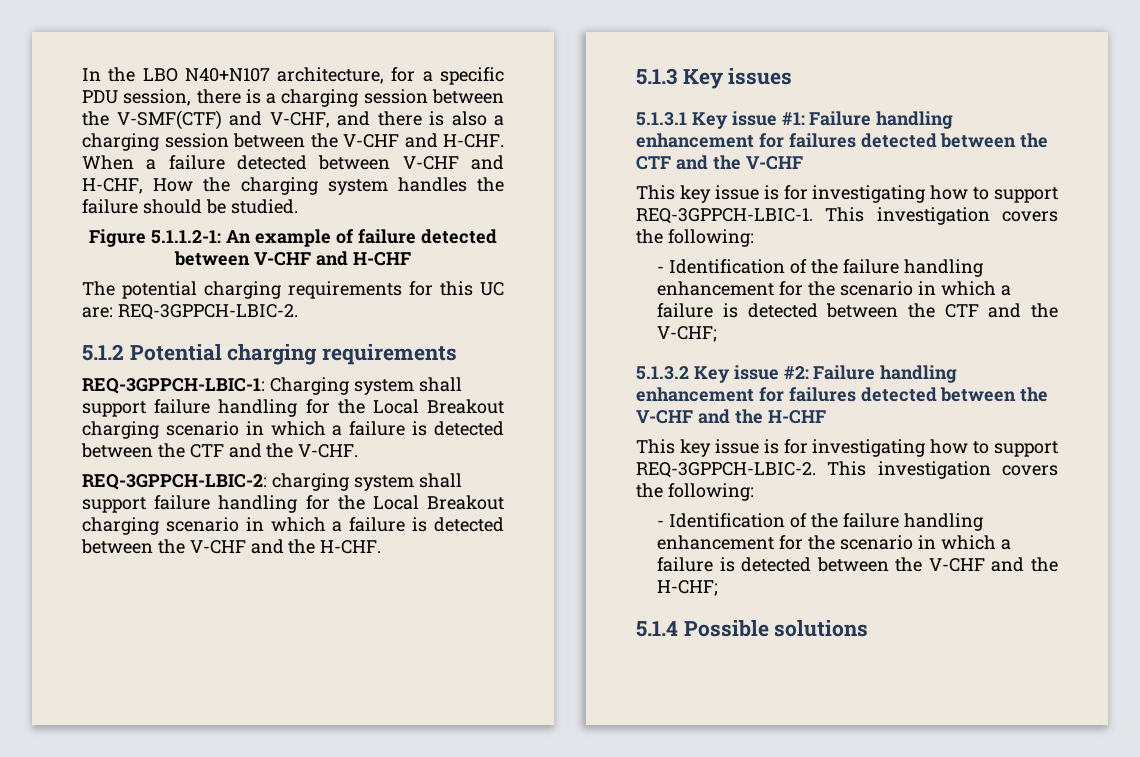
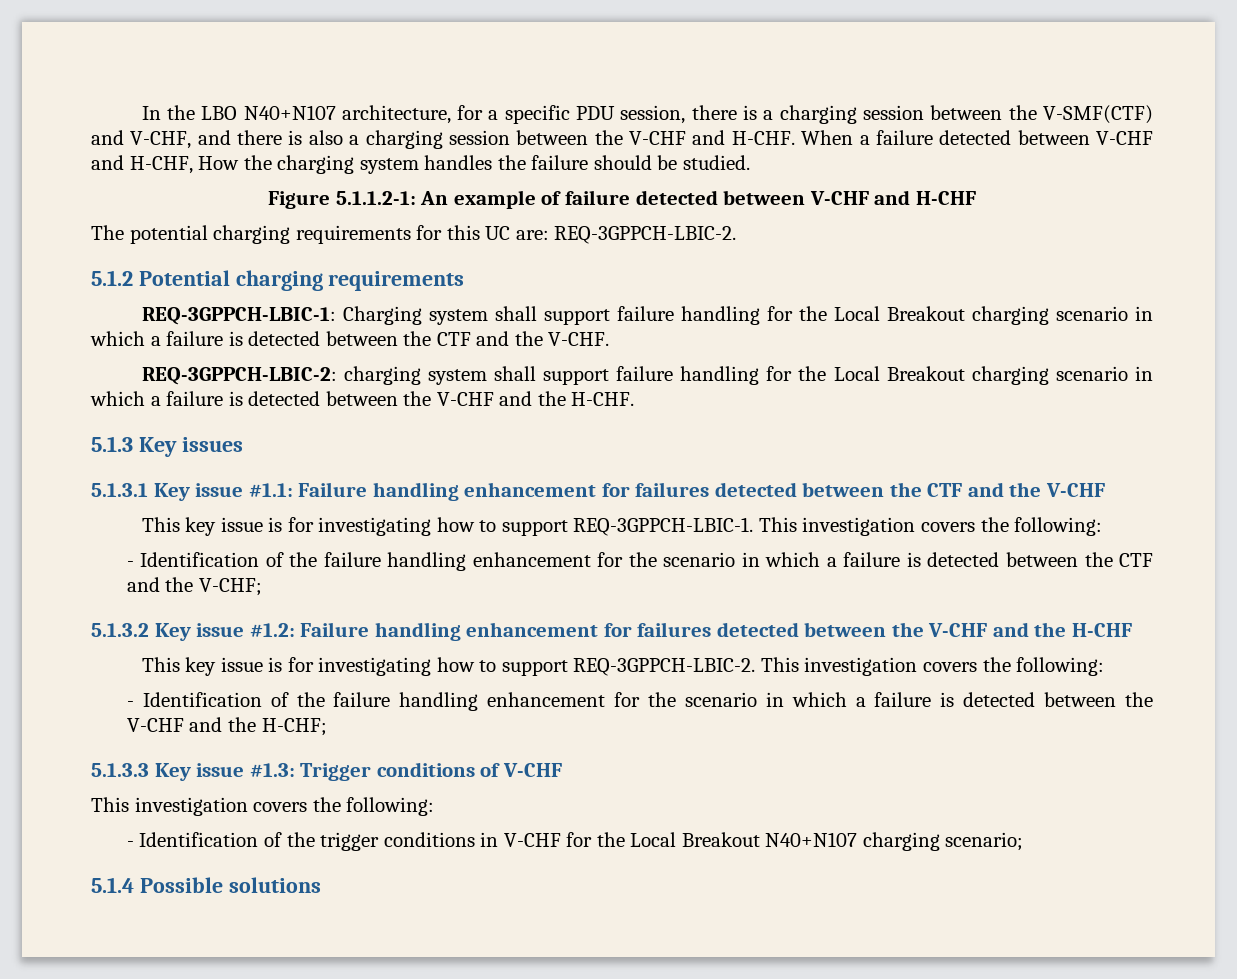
[781,112,805,125] #1: -> [248,483,293,497] #1.1:
[783,366,809,379] #2: -> [249,623,295,637] #1.2:
(719, 588) none -> [91,762,562,781] [91,797,435,816] [126,832,1024,851] // 5.1.3.3 Key issue #1.3: Trigger conditions of V-CHF // This investigation covers the following: // - Identification of the trigger conditions in V-CHF for the Local Breakout N40+N107 charging scenario;

